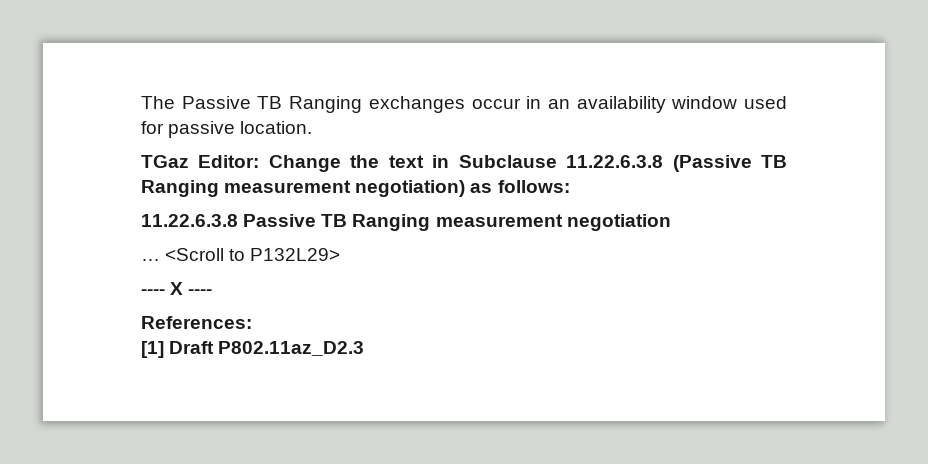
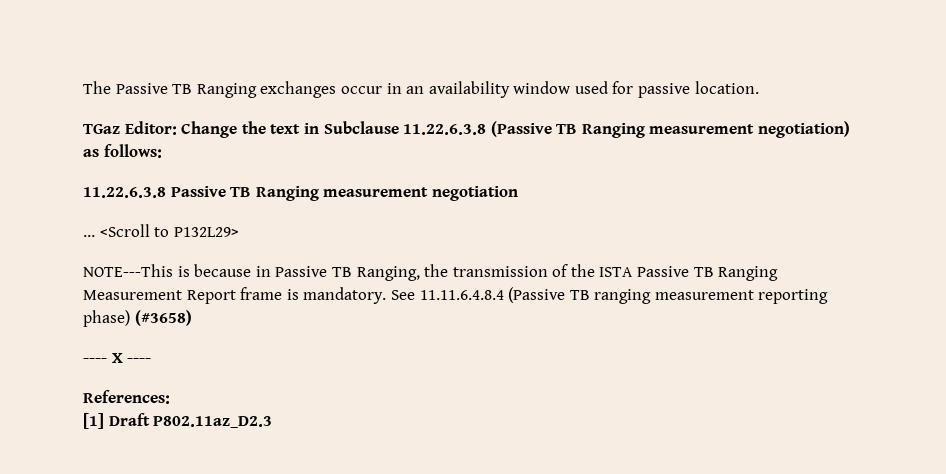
(341, 254) none -> [83,264,779,281] [83,287,829,304] [83,310,192,327] // NOTE---This is because in Passive TB Ranging, the transmission of the ISTA Passive TB Ranging Measurement Report frame is mandatory. See 11.11.6.4.8.4 (Passive TB ranging measurement reporting phase) (#3658)

